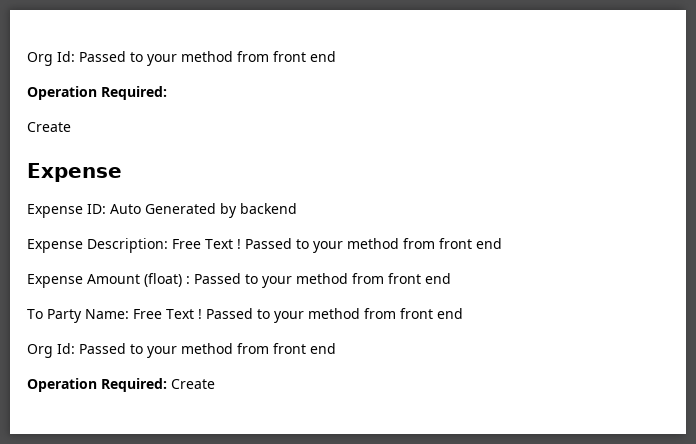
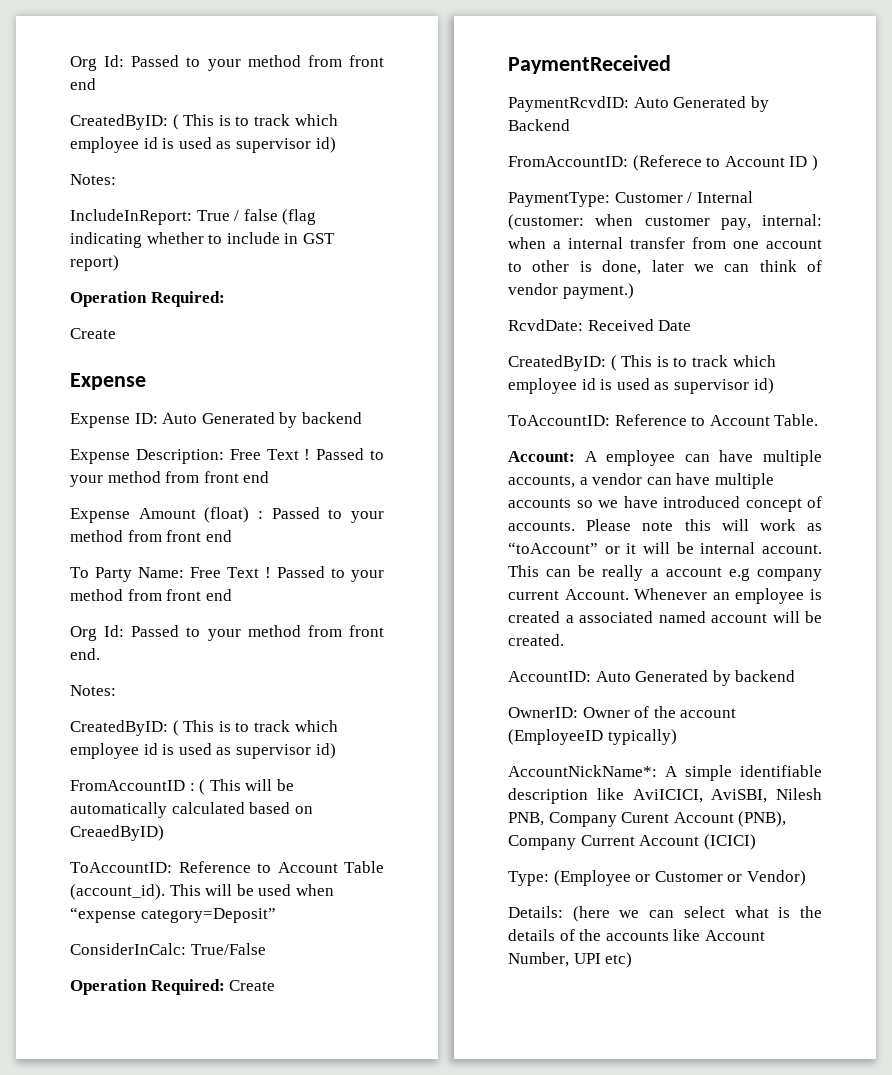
[27,51,336,66] Org Id: Passed to your method from front end -> [70,55,385,71] [70,78,96,90] [70,114,338,130] [70,137,336,153] [70,174,116,185] [70,209,317,225] [70,232,335,248] [70,255,119,271] Org Id: Passed to your method from front end // CreatedByID: ( This is to track which employee id is used as supervisor id) // Notes: // IncludeInReport: True / false (flag indicating whether to include in GST report)
[310,343,336,354] [27,378,215,392] end // Operation Required: Create -> [70,648,100,660] [70,685,116,696] [70,720,338,736] [70,743,336,759] [70,779,294,795] [70,802,313,818] [70,825,164,841] [70,861,384,873] [70,884,334,900] [70,907,276,923] [70,943,266,955] [70,979,276,995] [508,55,671,74] [508,96,769,112] [508,119,570,131] [508,155,818,171] [508,191,753,207] [508,214,822,230] [508,237,822,249] [508,260,822,275] [508,283,634,299] [508,319,692,331] [508,355,776,371] [508,378,774,394] [508,414,819,426] [508,450,822,466] [508,473,774,489] [508,496,822,512] [508,519,822,531] [508,542,822,554] [508,565,822,581] [508,588,822,604] [508,611,822,623] [508,634,564,646] [508,670,796,686] [508,706,737,718] [508,729,677,745] [508,765,822,781] [508,788,822,804] [508,811,787,827] [508,834,756,850] [508,870,806,886] [508,906,822,922] [508,929,765,941] [508,952,633,968] end. // Notes: // CreatedByID: ( This is to track which employee id is used as supervisor id) // FromAccountID : ( This will be automatically calculated based on CreaedByID) // ToAccountID: Reference to Account Table (account_id). This will be used when “expense category=Deposit” // ConsiderInCalc: True/False // Operation Required: Create // PaymentReceived // PaymentRcvdID: Auto Generated by Backend // FromAccountID: (Referece to Account ID ) // PaymentType: Customer / Internal (customer: when customer pay, internal: when a internal transfer from one account to other is done, later we can think of vendor payment.) // RcvdDate: Received Date // CreatedByID: ( This is to track which employee id is used as supervisor id) // ToAccountID: Reference to Account Table. // Account: A employee can have multiple accounts, a vendor can have multiple accounts so we have introduced concept of accounts. Please note this will work as “toAccount” or it will be internal account. This can be really a account e.g company current Account. Whenever an employee is created a associated named account will be created. // AccountID: Auto Generated by backend // OwnerID: Owner of the account (EmployeeID typically) // AccountNickName*: A simple identifiable description like AviICICI, AviSBI, Nilesh PNB, Company Curent Account (PNB), Company Current Account (ICICI) // Type: (Employee or Customer or Vendor) // Details: (here we can select what is the details of the accounts like Account Number, UPI etc)

